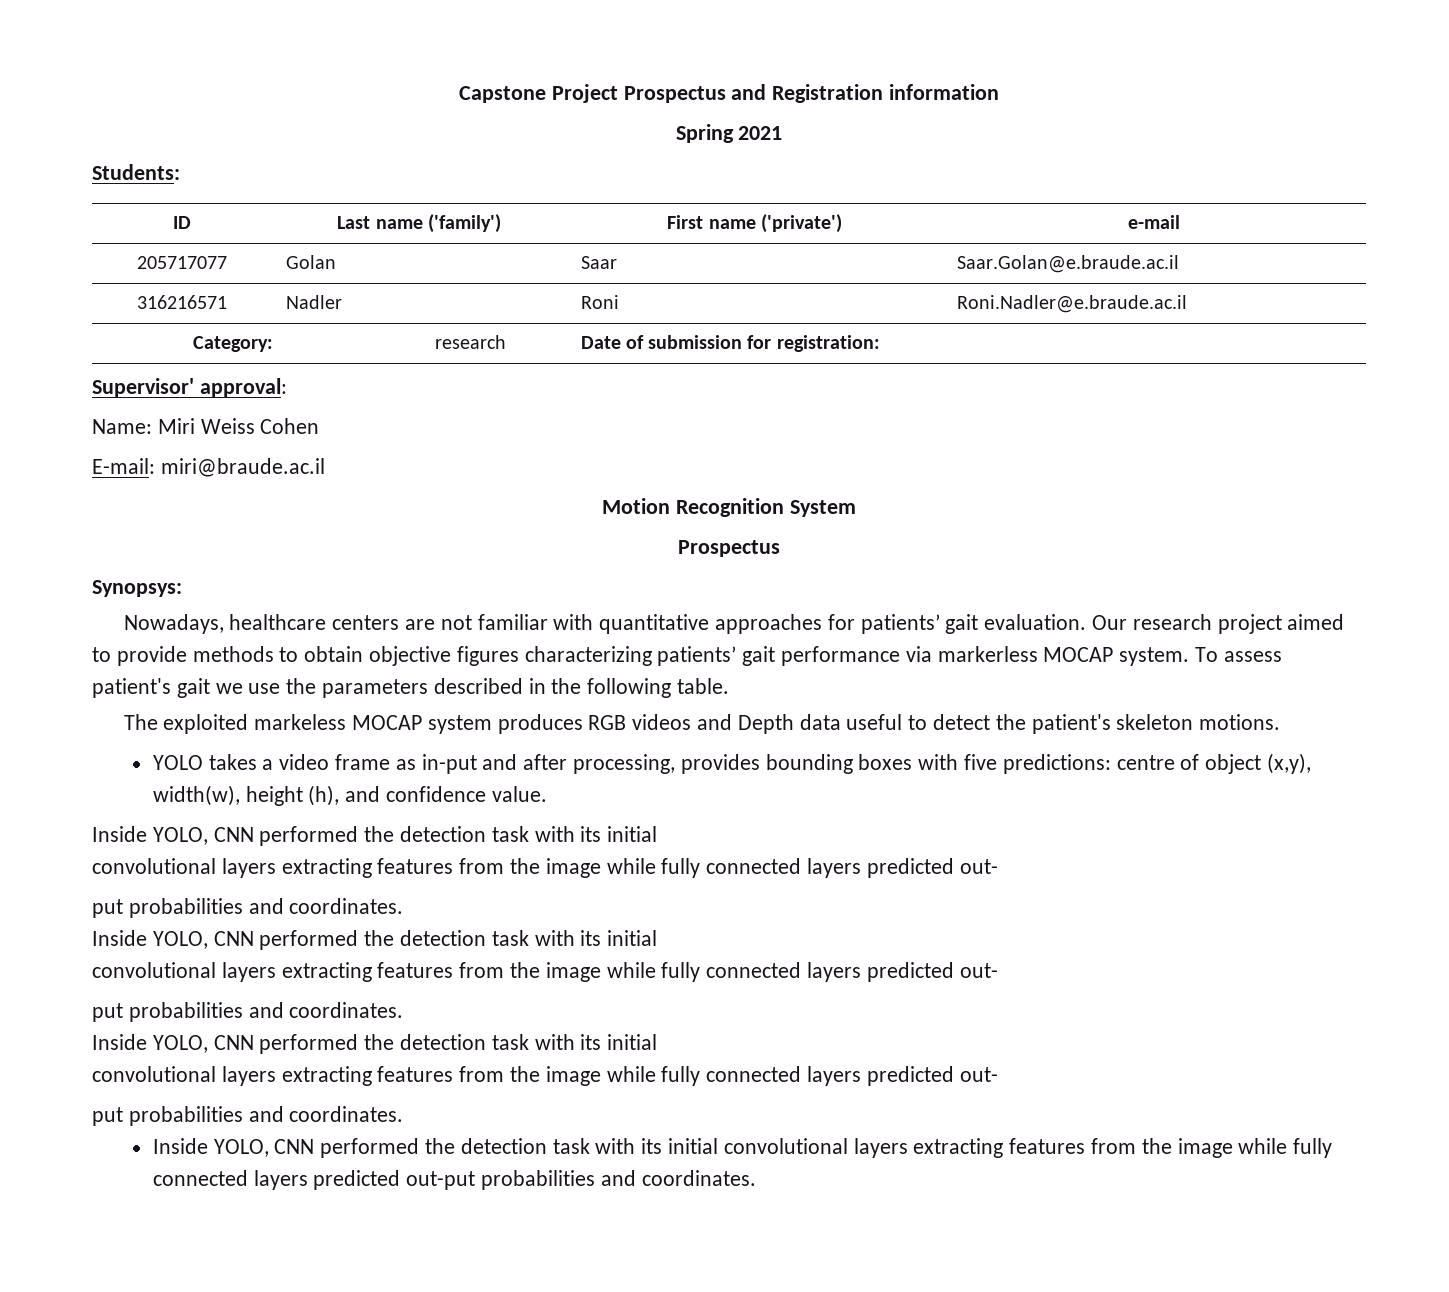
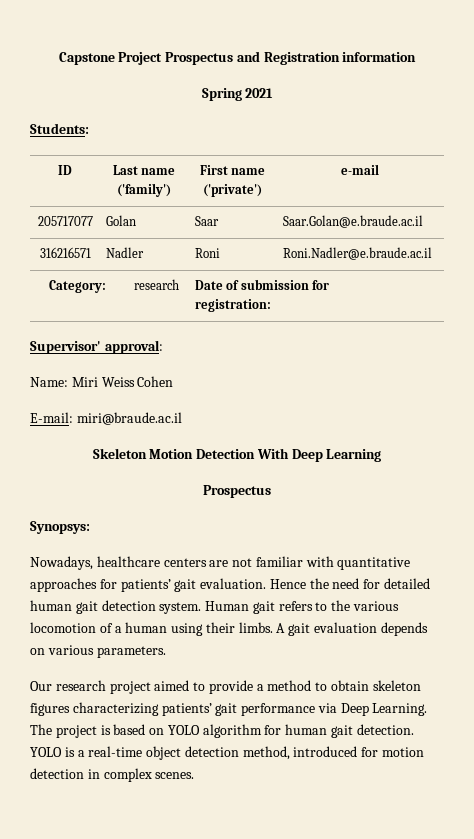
[602,498,856,517] Motion Recognition System -> [92,448,382,462] Skeleton Motion Detection With Deep Learning
(1087, 622) none -> [269,578,431,589] [30,600,400,614] [30,622,428,636] [30,645,166,658] Hence the need for detailed human gait detection system. Human gait refers to the various locomotion of a human using their limbs. A gait evaluation depends on various parameters. //
[192,646,274,662] methods -> [256,680,312,691] a method
[369,646,452,666] objective -> [372,680,421,691] skeleton
[937,646,1282,666] [92,678,730,698] [123,714,1281,734] [152,753,1312,774] [152,785,547,806] [92,826,658,846] [92,858,998,878] [92,898,404,918] [92,930,658,950] [92,962,998,982] [92,1002,404,1022] [92,1034,658,1054] [92,1066,998,1086] [92,1106,404,1126] [152,1138,1333,1158] [152,1170,756,1190] markerless MOCAP system. To assess patient's gait we use the parameters described in the following table. // The exploited markeless MOCAP system produces RGB videos and Depth data useful to detect the patient's skeleton motions. // YOLO takes a video frame as in-put and after processing, provides bounding boxes with five predictions: centre of object (x,y), width(w), height (h), and confidence value. // Inside YOLO, CNN performed the detection task with its initial // convolutional layers extracting features from the image while fully connected layers predicted out- // put probabilities and coordinates. // Inside YOLO, CNN performed the detection task with its initial // convolutional layers extracting features from the image while fully connected layers predicted out- // put probabilities and coordinates. // Inside YOLO, CNN performed the detection task with its initial // convolutional layers extracting features from the image while fully connected layers predicted out- // put probabilities and coordinates. // Inside YOLO, CNN performed the detection task with its initial convolutional layers extracting features from the image while fully connected layers predicted out-put probabilities and coordinates. -> [340,703,428,716] [30,724,414,738] [30,746,425,760] [30,768,195,782] Deep Learning. The project is based on YOLO algorithm for human gait detection. YOLO is a real-time object detection method, introduced for motion detection in complex scenes.

